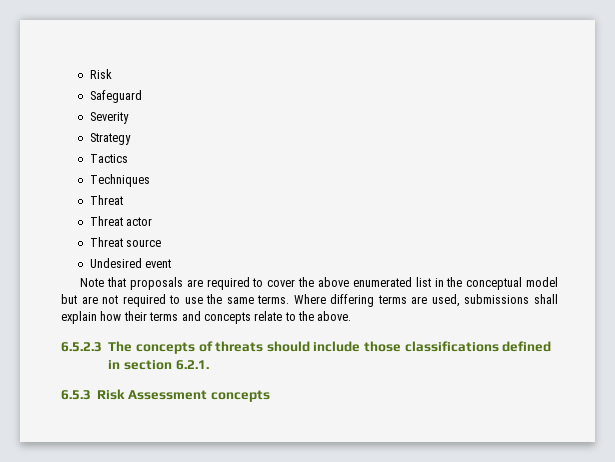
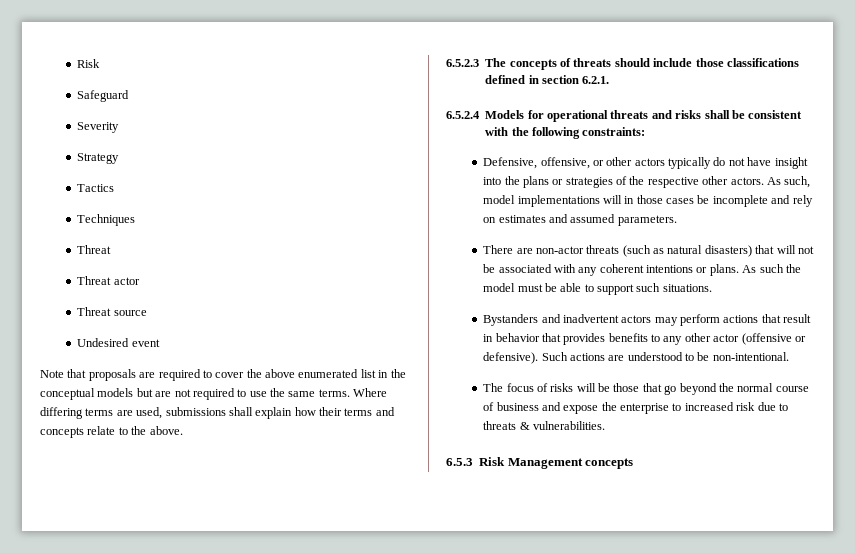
[526,277,558,287] model -> [97,388,134,397] models
[61,389,207,400] 6.5.3 Risk Assessment -> [446,110,803,122] [485,127,646,139] [483,157,808,169] [483,176,811,188] [483,195,813,207] [483,214,677,226] [483,245,814,257] [483,264,801,276] [483,283,712,295] [483,314,812,326] [483,333,806,345] [483,352,789,364] [483,383,809,395] [483,402,788,414] [483,421,605,430] [446,457,583,469] 6.5.2.4 Models for operational threats and risks shall be consistent with the following constraints: // Defensive, offensive, or other actors typically do not have insight into the plans or strategies of the respective other actors. As such, model implementations will in those cases be incomplete and rely on estimates and assumed parameters. // There are non-actor threats (such as natural disasters) that will not be associated with any coherent intentions or plans. As such the model must be able to support such situations. // Bystanders and inadvertent actors may perform actions that result in behavior that provides benefits to any other actor (offensive or defensive). Such actions are understood to be non-intentional. // The focus of risks will be those that go beyond the normal course of business and expose the enterprise to increased risk due to threats & vulnerabilities. // 6.5.3 Risk Management

